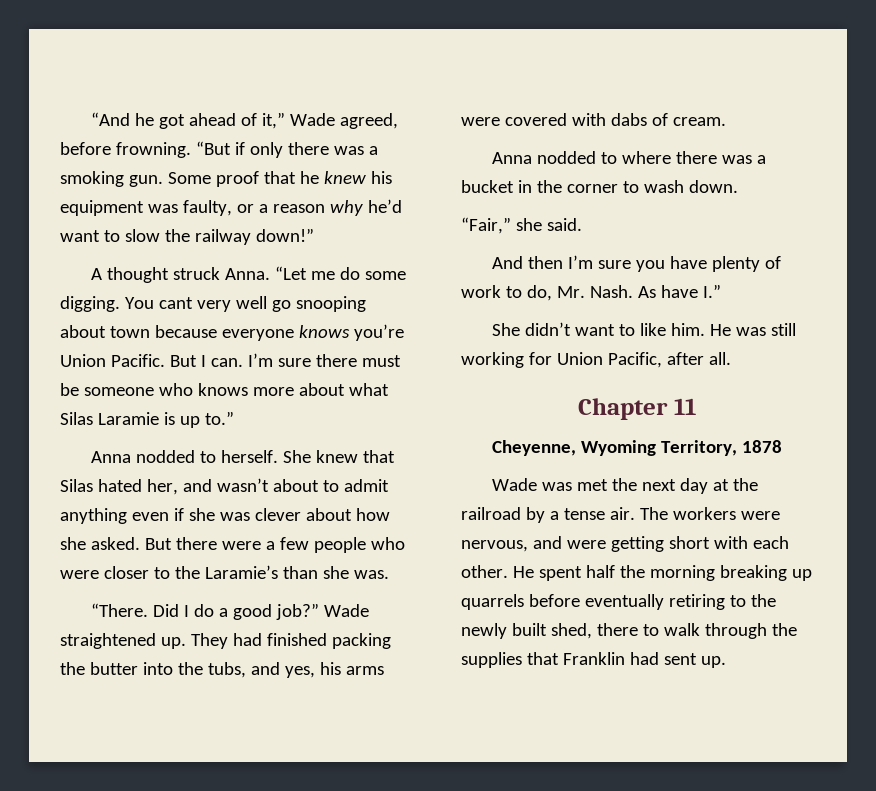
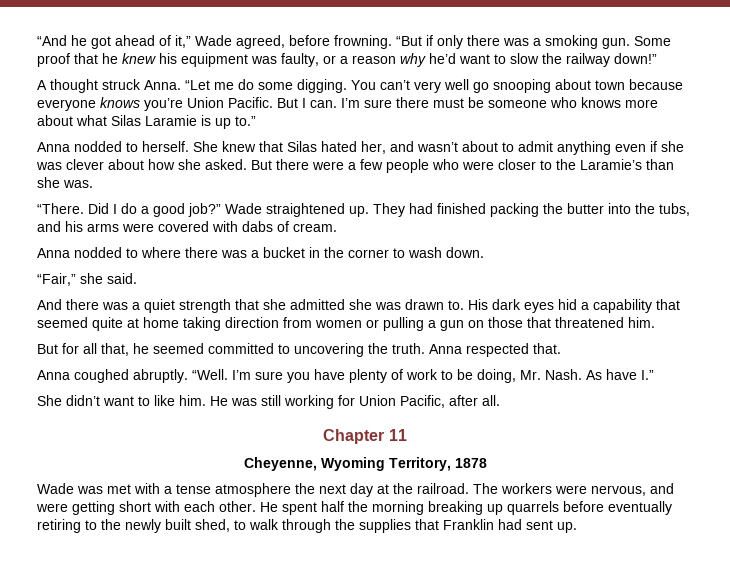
[158,297,193,309] cant -> [380,80,410,90] can’t
[284,666,315,678] yes, -> (61, 226) none
[528,256,564,269] then -> [66,299,680,313] [37,317,655,331] [37,343,561,357] [37,369,228,383] there was a quiet strength that she admitted she was drawn to. His dark eyes hid a capability that seemed quite at home taking direction from women or pulling a gun on those that threatened him. // But for all that, he seemed committed to uncovering the truth. Anna respected that. // Anna coughed abruptly. “Well.
[526,285,552,301] do, -> [457,369,516,383] be doing,
(609, 485) none -> [134,483,291,497] with a tense atmosphere
[461,507,635,523] railroad by a tense air. -> [417,483,469,494] railroad.
[596,623,638,636] there -> (230, 525) none

